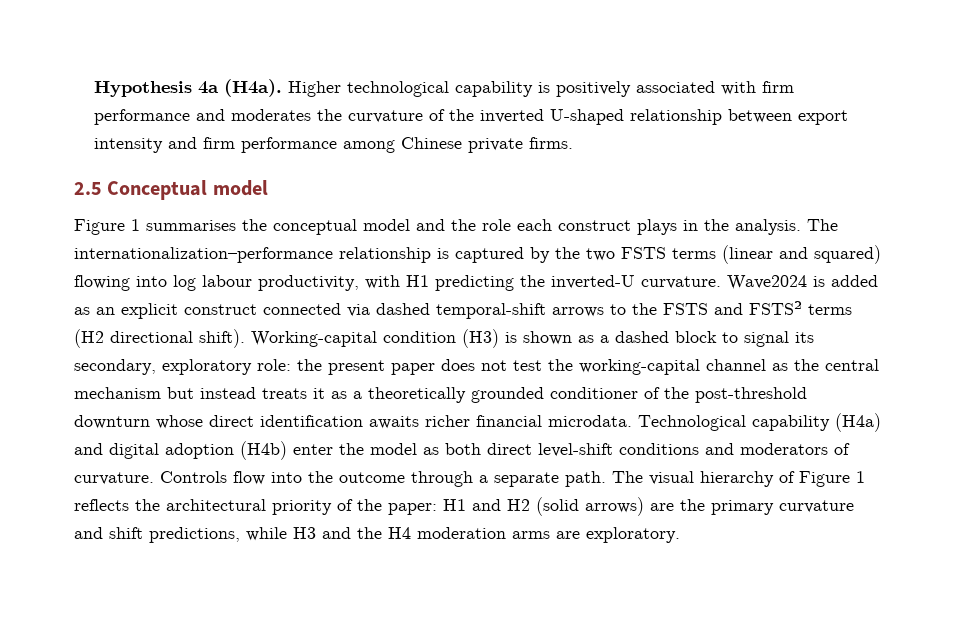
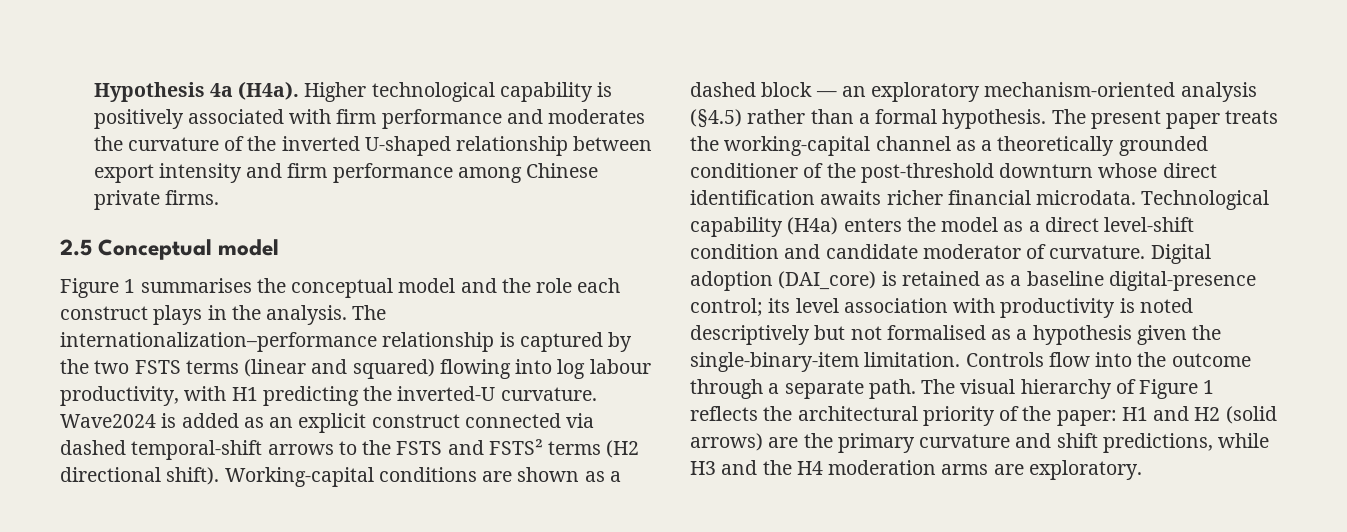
[383,329,517,348] condition (H3) is -> [378,467,513,482] conditions are
[722,331,814,347] [74,359,879,375] [74,387,325,399] to signal its secondary, exploratory role: the present paper does not test the working‑capital channel as the central mechanism but instead treats it -> [815,82,1257,102] [690,109,1279,129] [690,136,951,156] — an exploratory mechanism-oriented analysis (§4.5) rather than a formal hypothesis. The present paper treats the working-capital channel
[74,441,333,460] and digital adoption (H4b) enter -> [843,218,902,232] enters
[445,443,481,455] both -> [1028,221,1040,232] a
[619,443,850,455] [74,472,154,485] conditions and moderators of curvature. -> [690,244,1211,264] [690,271,1256,291] [690,298,1193,318] [690,325,1222,345] [690,352,961,372] condition and candidate moderator of curvature. Digital adoption (DAI_core) is retained as a baseline digital-presence control; its level association with productivity is noted descriptively but not formalised as a hypothesis given the single-binary-item limitation.

